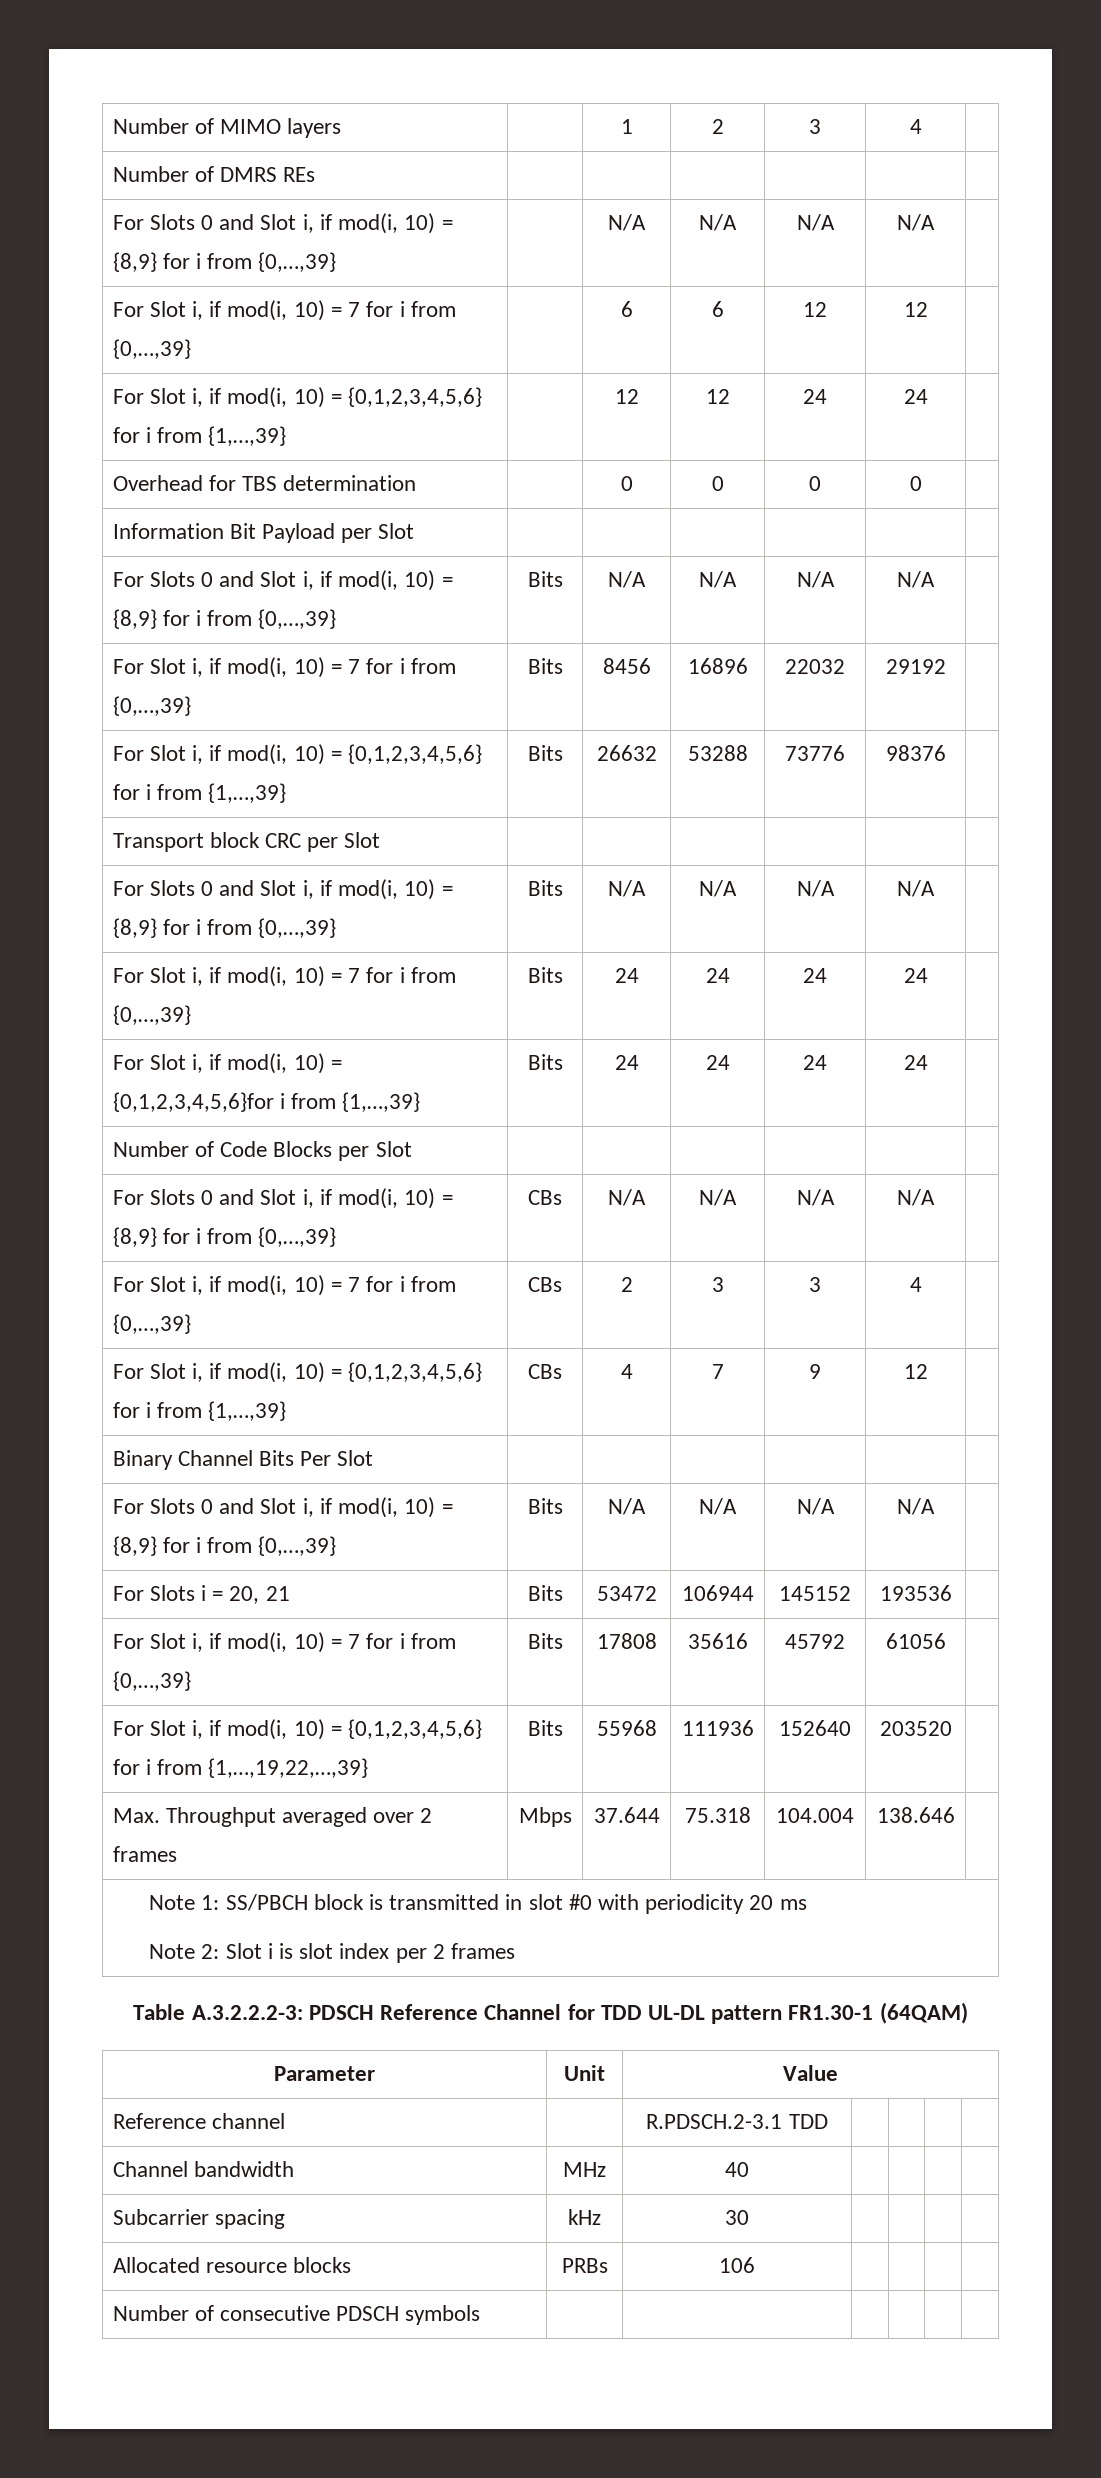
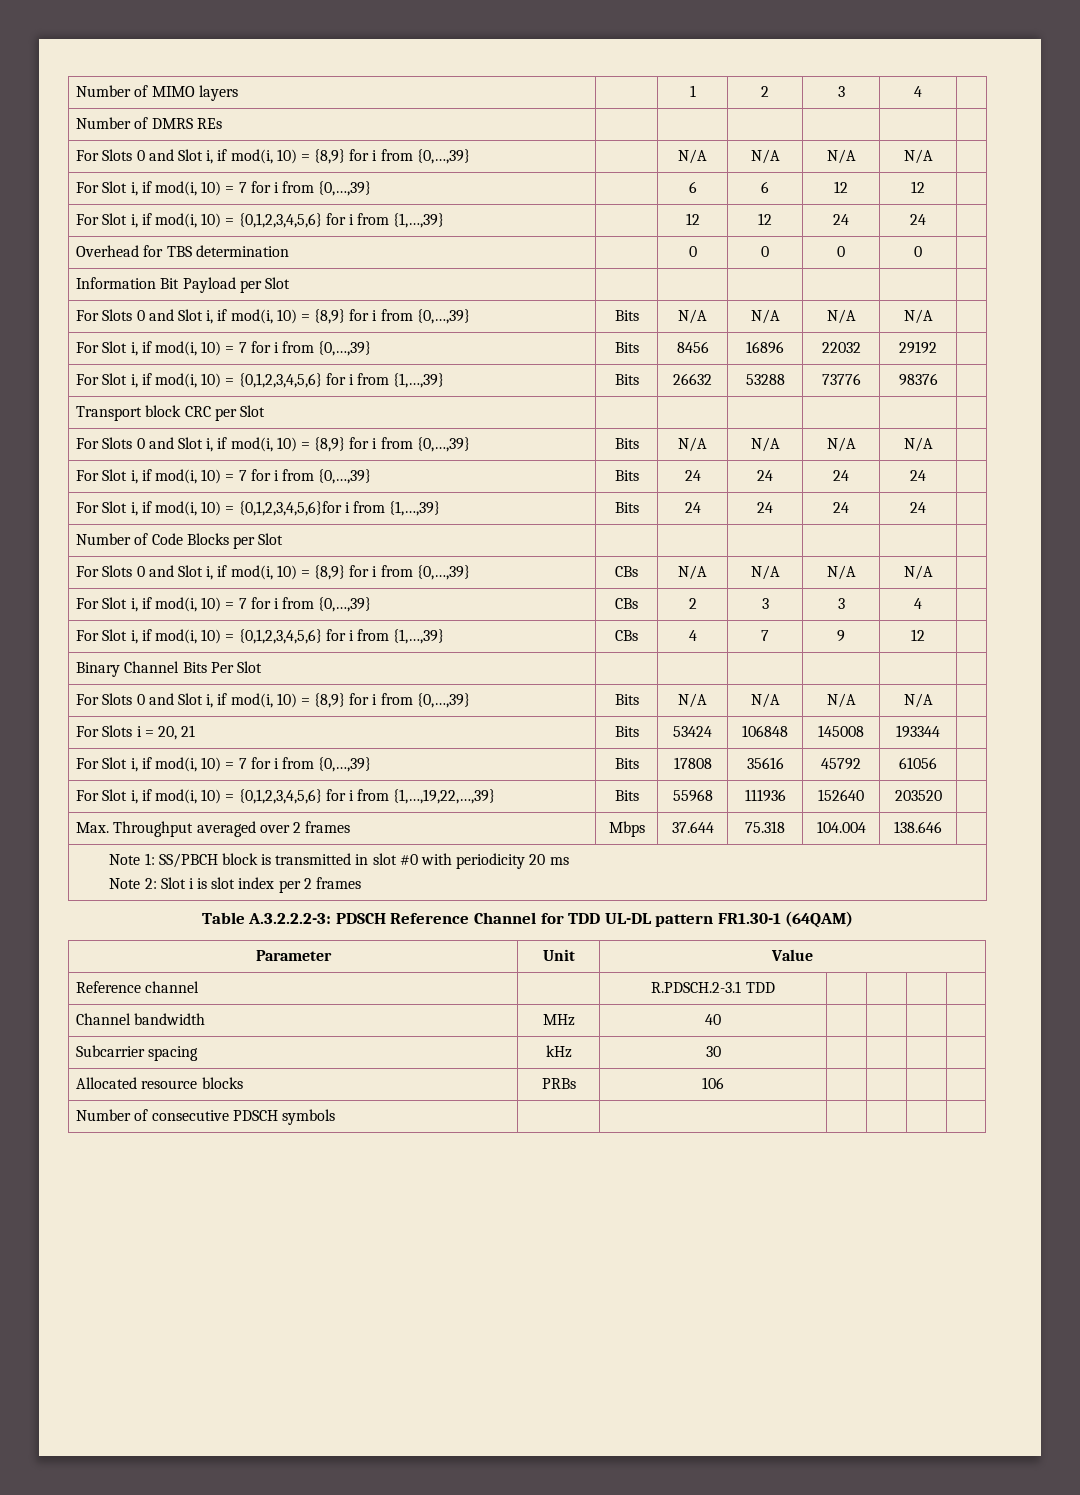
[596,1586,657,1601] [681,1585,754,1601] [779,1586,851,1601] [879,1585,952,1601] 53472 | 106944 | 145152 | 193536 -> [673,726,712,737] [742,725,788,737] [818,725,864,737] [896,725,940,738] 53424 | 106848 | 145008 | 193344

